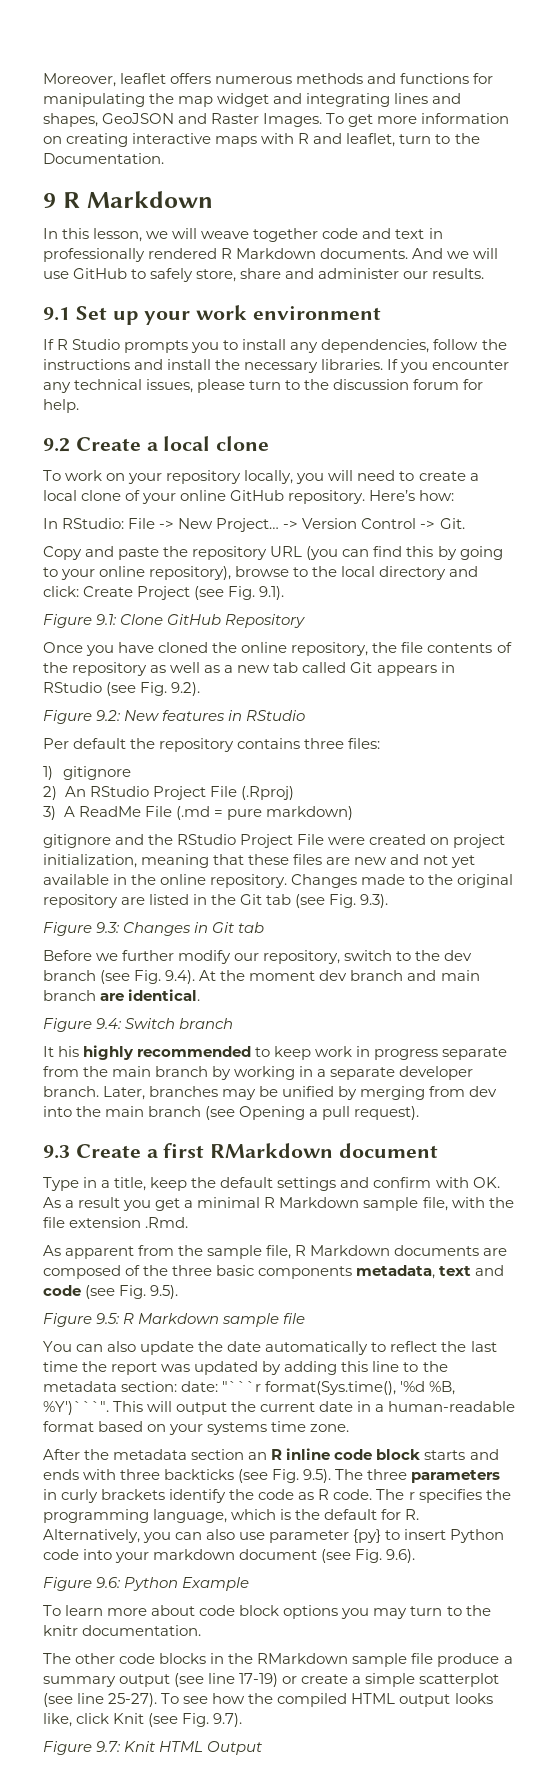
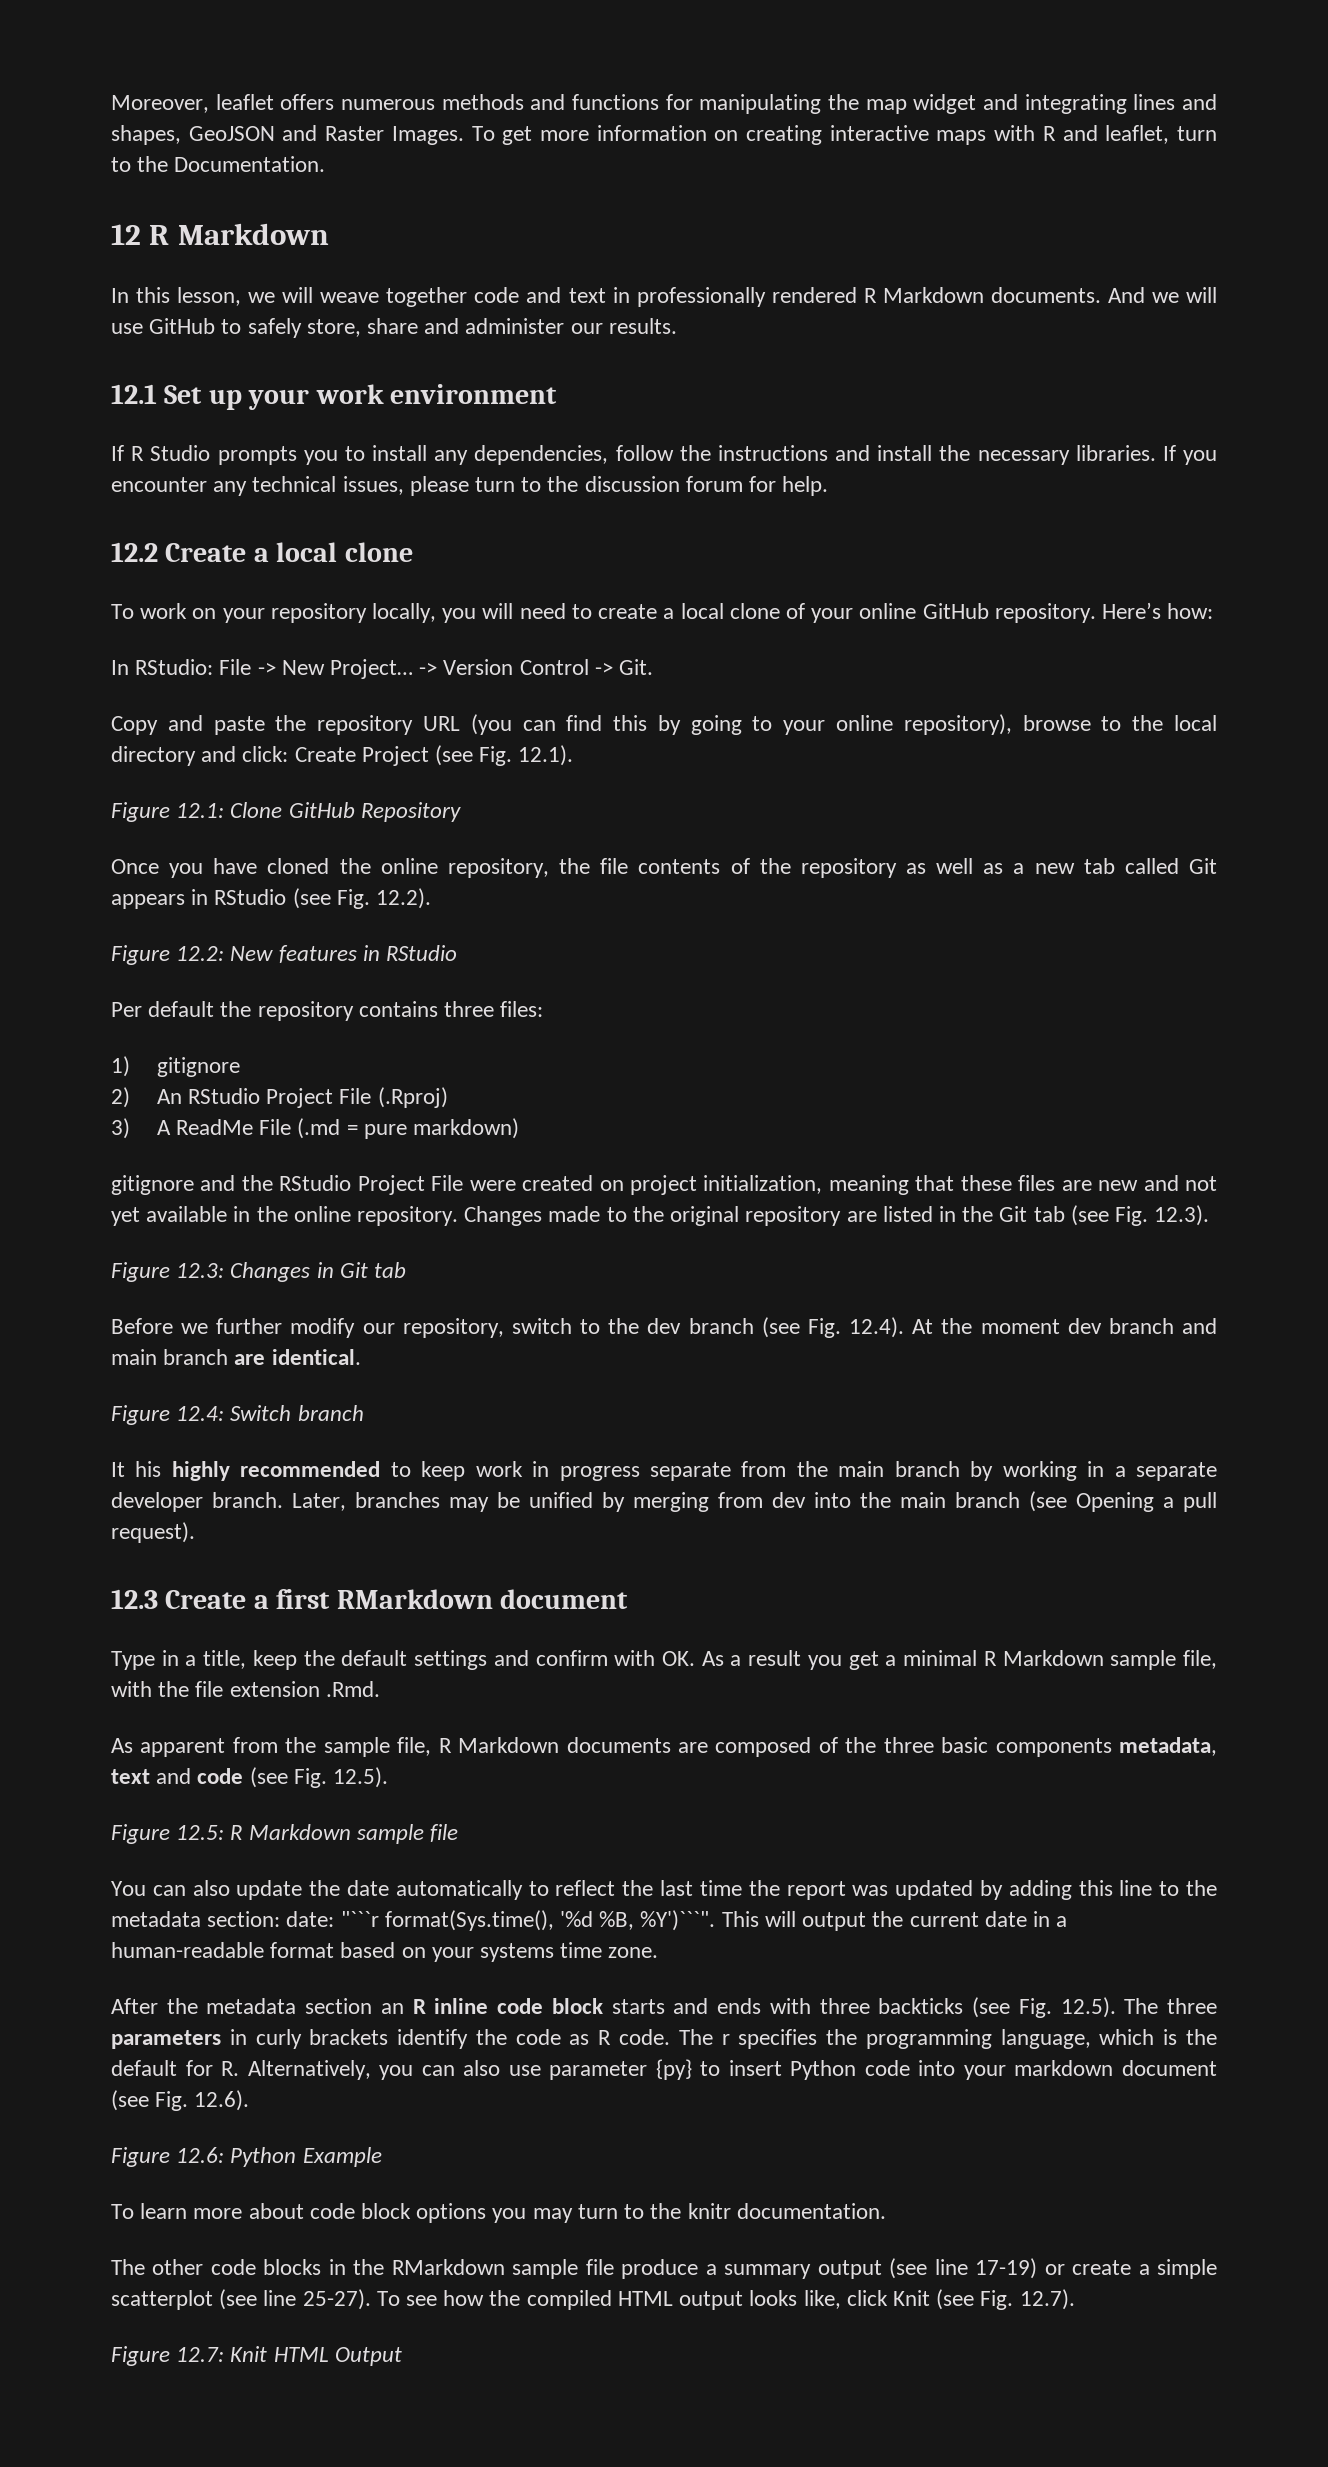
[43,193,56,208] 9 -> [111,224,141,245] 12
[43,307,70,321] 9.1 -> [111,384,157,404] 12.1
[43,438,70,452] 9.2 -> [111,542,158,562] 12.2
[259,586,285,600] [43,614,118,628] 9.1). // Figure 9.1: -> [518,745,574,766] [111,802,225,822] 12.1). // Figure 12.1:
[171,682,201,696] [43,710,122,724] 9.2). // Figure 9.2: -> [376,888,432,909] [111,945,225,965] 12.2). // Figure 12.2:
[360,894,389,908] [43,922,121,936] 9.3). // Figure 9.3: -> [1154,1205,1210,1226] [111,1262,225,1282] 12.3). // Figure 12.3:
[165,970,196,984] 9.4). -> [849,1317,905,1338] 12.4).
[96,1018,123,1029] 9.4: -> [176,1406,225,1421] 12.4:
[43,1145,70,1159] 9.3 -> [111,1589,158,1609] 12.3
[150,1285,179,1299] [43,1313,121,1327] 9.5). // Figure 9.5: -> [333,1767,389,1788] [111,1824,225,1844] 12.5). // Figure 12.5:
[303,1469,332,1483] 9.5). -> [1060,1997,1116,2018] 12.5).
[386,1549,416,1563] [43,1577,122,1591] 9.6). // Figure 9.6: -> [194,2090,250,2111] [111,2147,225,2167] 12.6). // Figure 12.6:
[213,1713,243,1727] [43,1741,122,1755] 9.7). // Figure 9.7: -> [1019,2289,1075,2310] [111,2346,225,2366] 12.7). // Figure 12.7:

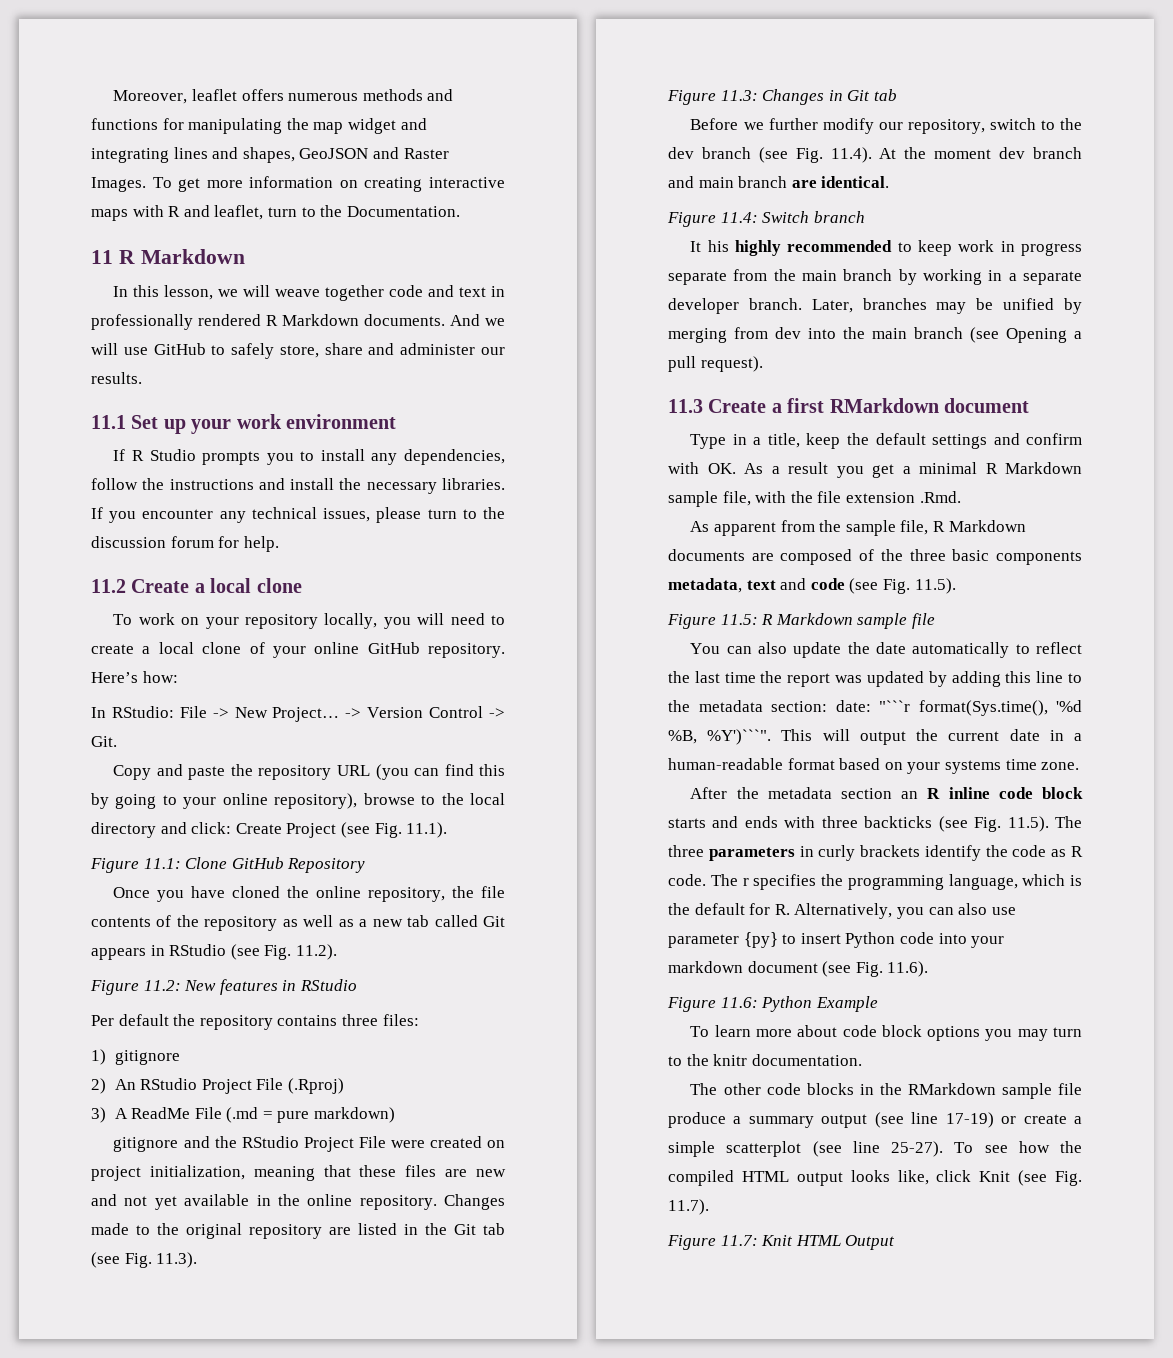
[111,224,141,245] 12 -> [91,250,113,264] 11
[111,384,157,404] 12.1 -> [91,415,126,429] 11.1
[111,542,158,562] 12.2 -> [91,579,126,593] 11.2
[518,745,574,766] [111,802,225,822] 12.1). // Figure 12.1: -> [406,822,448,838] [90,858,181,873] 11.1). // Figure 11.1:
[376,888,432,909] [111,945,225,965] 12.2). // Figure 12.2: -> [295,944,337,960] [90,980,181,995] 11.2). // Figure 11.2:
[1154,1205,1210,1226] [111,1262,225,1282] 12.3). // Figure 12.3: -> [156,1252,198,1268] [667,90,758,105] 11.3). // Figure 11.3:
[849,1317,905,1338] 12.4). -> [830,147,872,163] 11.4).
[176,1406,225,1421] 12.4: -> [720,212,758,223] 11.4:
[111,1589,158,1609] 12.3 -> [668,399,703,413] 11.3
[333,1767,389,1788] [111,1824,225,1844] 12.5). // Figure 12.5: -> [914,578,956,594] [667,614,758,629] 11.5). // Figure 11.5:
[1060,1997,1116,2018] 12.5). -> [1007,816,1049,832] 11.5).
[194,2090,250,2111] [111,2147,225,2167] 12.6). // Figure 12.6: -> [887,961,929,977] [667,997,758,1012] 11.6). // Figure 11.6:
[1019,2289,1075,2310] [111,2346,225,2366] 12.7). // Figure 12.7: -> [668,1199,709,1215] [667,1235,758,1250] 11.7). // Figure 11.7:

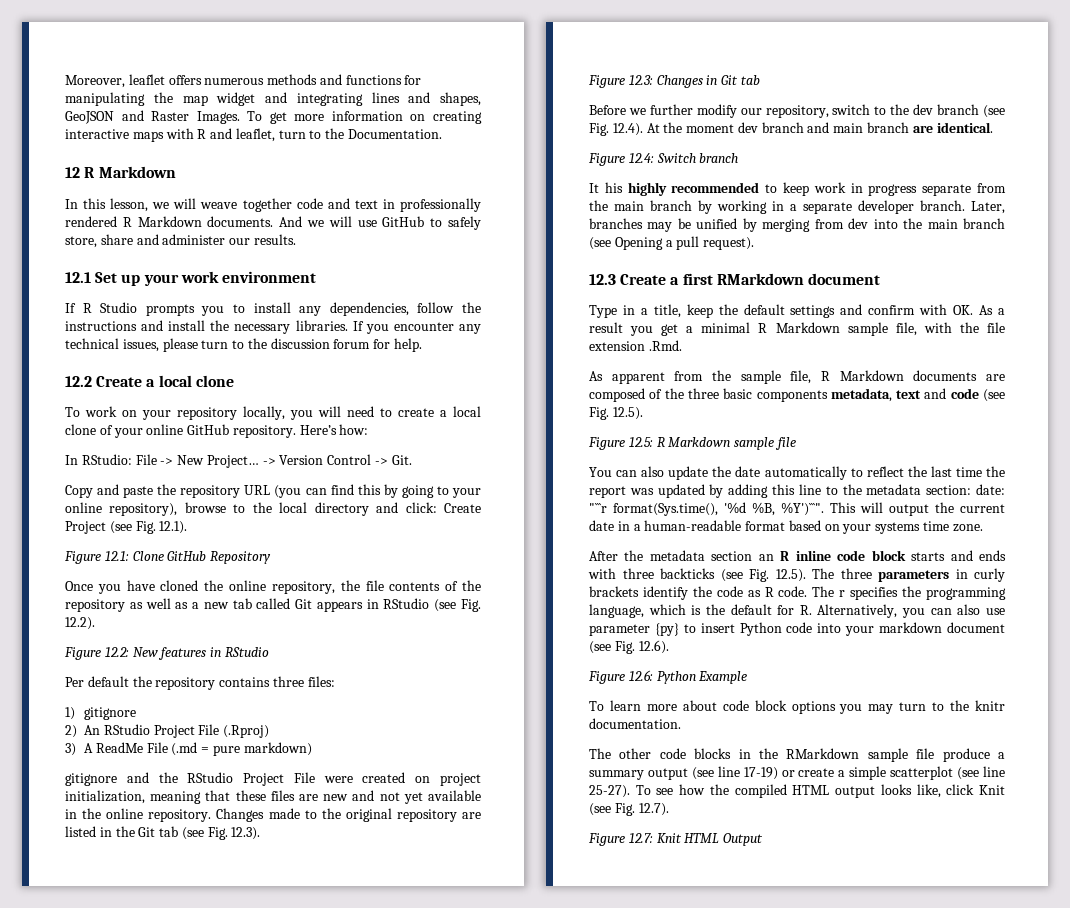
[91,250,113,264] 11 -> [65,167,80,178] 12
[91,415,126,429] 11.1 -> [65,272,91,283] 12.1
[91,579,126,593] 11.2 -> [65,376,92,387] 12.2
[406,822,448,838] [90,858,181,873] 11.1). // Figure 11.1: -> [159,521,188,534] [64,551,129,564] 12.1). // Figure 12.1:
[295,944,337,960] [90,980,181,995] 11.2). // Figure 11.2: -> [65,617,95,630] [64,647,129,660] 12.2). // Figure 12.2:
[156,1252,198,1268] [667,90,758,105] 11.3). // Figure 11.3: -> [231,827,261,840] [588,75,653,88] 12.3). // Figure 12.3:
[830,147,872,163] 11.4). -> [612,123,643,136] 12.4).
[720,212,758,223] 11.4: -> [628,153,654,163] 12.4:
[668,399,703,413] 11.3 -> [589,274,616,285] 12.3
[914,578,956,594] [667,614,758,629] 11.5). // Figure 11.5: -> [612,407,643,420] [588,437,653,450] 12.5). // Figure 12.5:
[1007,816,1049,832] 11.5). -> [775,569,806,582] 12.5).
[887,961,929,977] [667,997,758,1012] 11.6). // Figure 11.6: -> [638,640,669,654] [588,670,653,684] 12.6). // Figure 12.6:
[668,1199,709,1215] [667,1235,758,1250] 11.7). // Figure 11.7: -> [638,803,669,816] [588,833,653,846] 12.7). // Figure 12.7:

